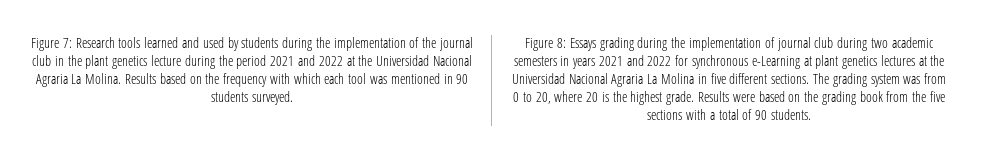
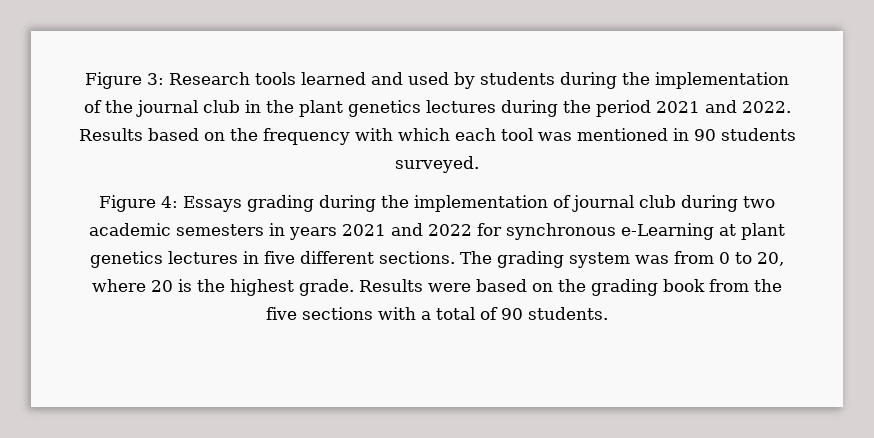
[31,38,72,51] Figure 7: -> [85,72,164,89] Figure 3:
[151,55,182,66] lecture -> [425,100,496,113] lectures
[318,55,472,66] [35,73,122,87] 2022 at the Universidad Nacional Agraria La Molina. -> [741,101,791,113] 2022.
[557,38,567,48] 8: -> [161,196,178,208] 4:
[918,55,945,66] [511,73,695,87] at the Universidad Nacional Agraria La Molina -> (238, 257) none

